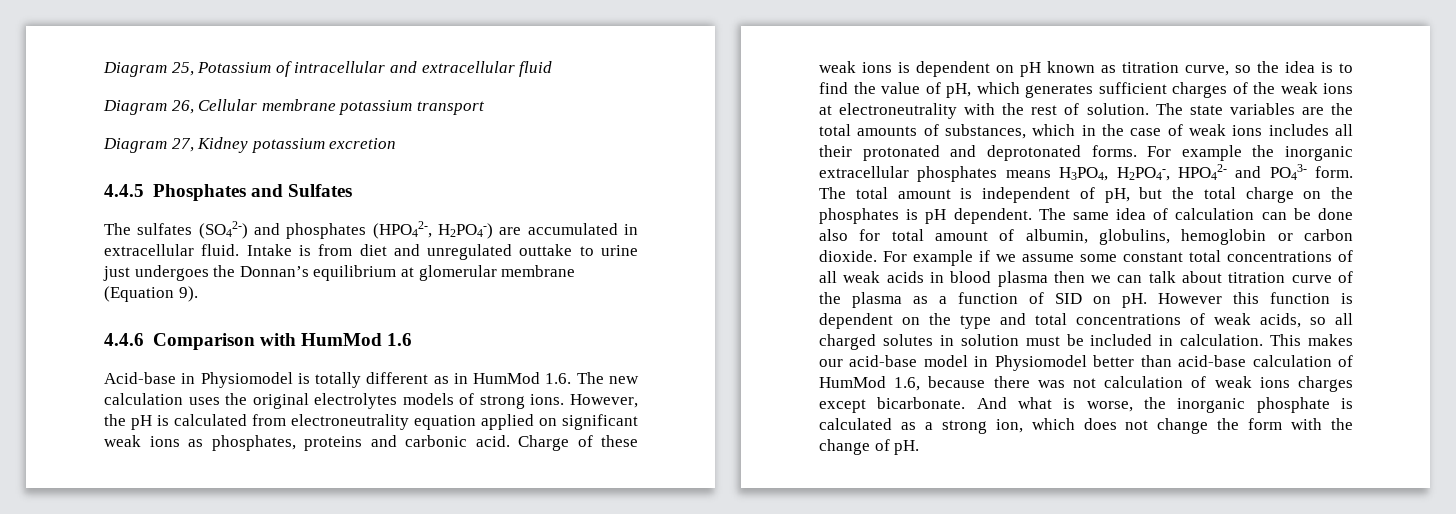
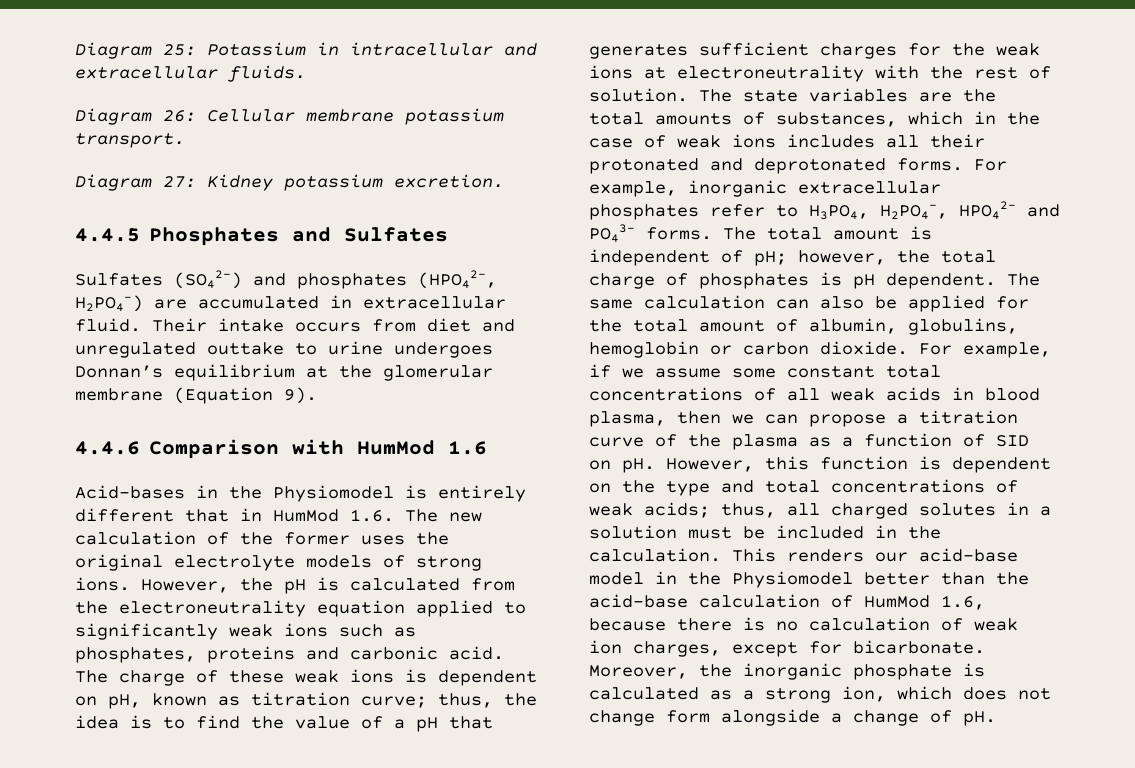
[103,61,292,77] Diagram 25, Potassium of -> [75,42,339,59] Diagram 25: Potassium in
[519,61,553,77] [103,100,194,115] fluid // Diagram 26, -> [227,65,306,82] [75,108,196,125] fluids. // Diagram 26:
[416,101,485,115] [103,138,194,153] transport // Diagram 27, -> [75,133,185,148] [75,174,196,191] transport. // Diagram 27:
[329,138,397,149] excretion -> [394,174,504,188] excretion.
[104,223,193,235] The sulfates -> [75,273,163,286] Sulfates
[246,244,311,256] Intake is -> [152,318,361,332] Their intake occurs
[103,265,236,281] just undergoes the -> [394,342,493,358] undergoes
(414, 272) none -> [339,365,372,378] the
[104,372,449,388] Acid-base in Physiomodel is totally different as -> [75,485,526,502] [75,508,229,522] Acid-bases in the Physiomodel is entirely different that
(183, 399) none -> [207,532,350,545] of the former
[314,393,398,409] electrolytes -> [174,555,295,571] electrolyte
(286, 420) none -> [75,601,108,614] the
[539,414,638,430] [104,435,180,447] on significant weak ions -> [504,602,526,614] [75,623,383,640] to significantly weak ions such
[518,435,569,451] Charge -> [75,670,185,686] The charge
[1020,62,1041,77] pH -> [108,694,141,709] pH,
[1185,65,1251,76] curve, so -> [361,693,493,708] curve; thus,
[946,82,1020,98] pH, which -> [394,716,493,732] a pH that
[1232,82,1248,94] of -> [908,43,941,56] for
[1181,145,1275,161] example the -> [589,181,677,197] example,
[1005,170,1051,178] means -> [710,204,798,217] refer to
[1315,166,1353,178] form. -> [646,227,712,240] forms.
[1104,187,1163,203] pH, but -> [754,250,886,266] pH; however,
[1303,187,1353,199] on the -> [666,273,688,286] of
[1116,208,1353,220] [819,229,881,241] idea of calculation can be done also for -> [644,295,1029,312] [589,319,622,332] calculation can also be applied for the
[913,250,973,266] example -> [963,342,1051,358] example,
[997,271,1048,287] plasma -> [589,411,666,427] plasma,
[1148,271,1223,283] talk about -> [809,414,908,427] propose a
[1158,293,1222,304] However -> [666,458,754,472] However,
[1260,313,1326,328] acids, so -> [644,502,776,518] acids; thus,
(954, 340) none -> [1040,506,1051,516] a
(1174, 340) none -> [908,526,941,539] the
[1308,334,1353,346] makes -> [787,549,864,562] renders
(989, 361) none -> [688,572,721,585] the
(1172, 361) none -> [996,572,1029,585] the
[1037,378,1096,388] was not -> [743,617,798,631] is no
[1259,376,1353,392] [819,397,1133,413] ions charges except bicarbonate. And what is worse, -> [589,640,985,657] [589,665,688,679] ion charges, except for bicarbonate. Moreover,
[1217,418,1353,430] the form with the -> [666,709,842,726] form alongside a

